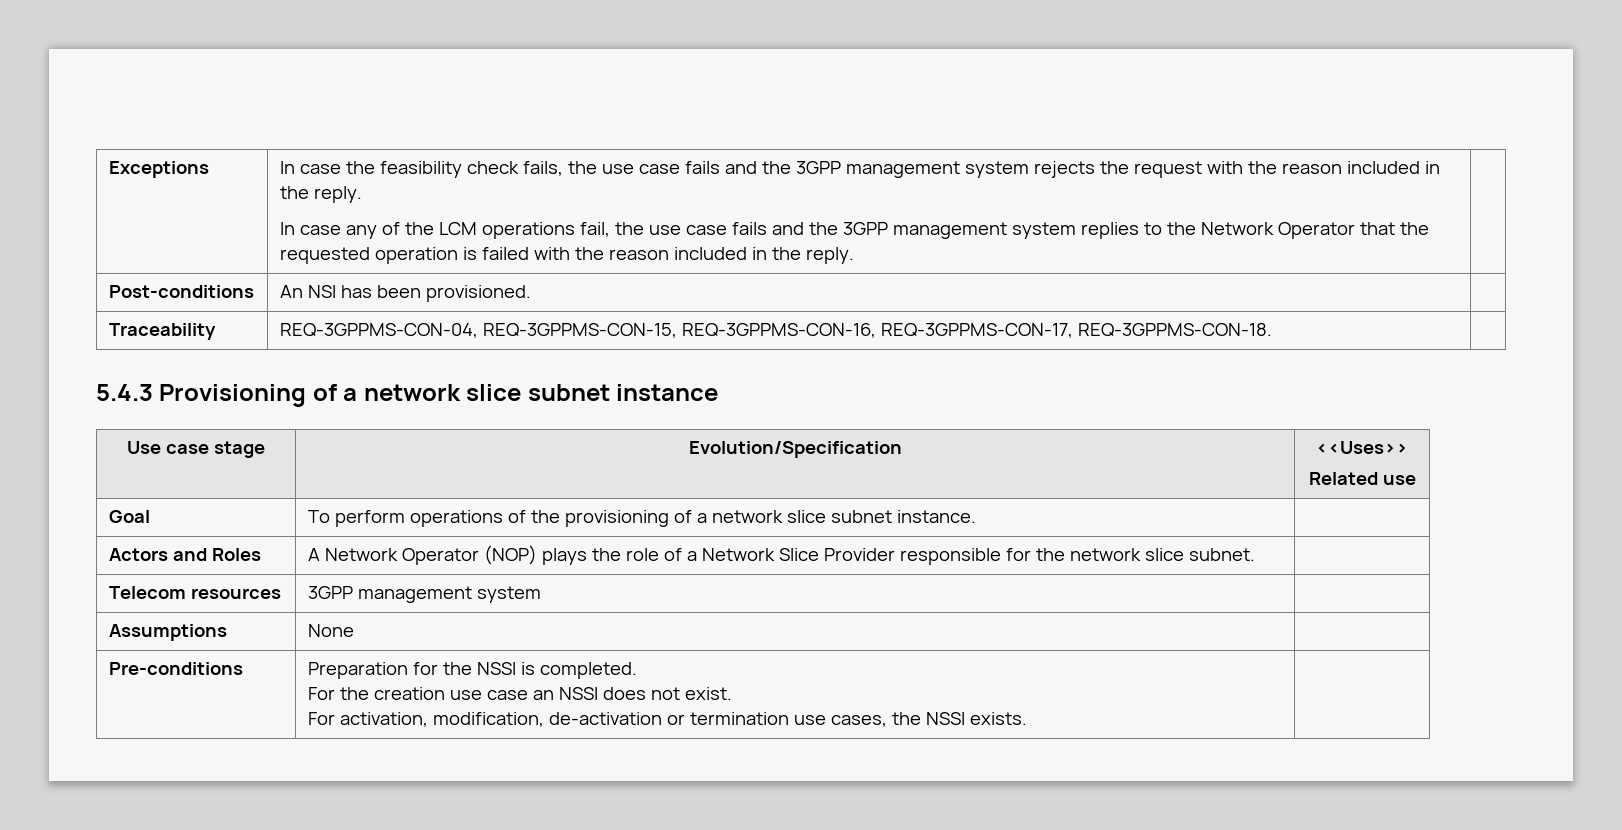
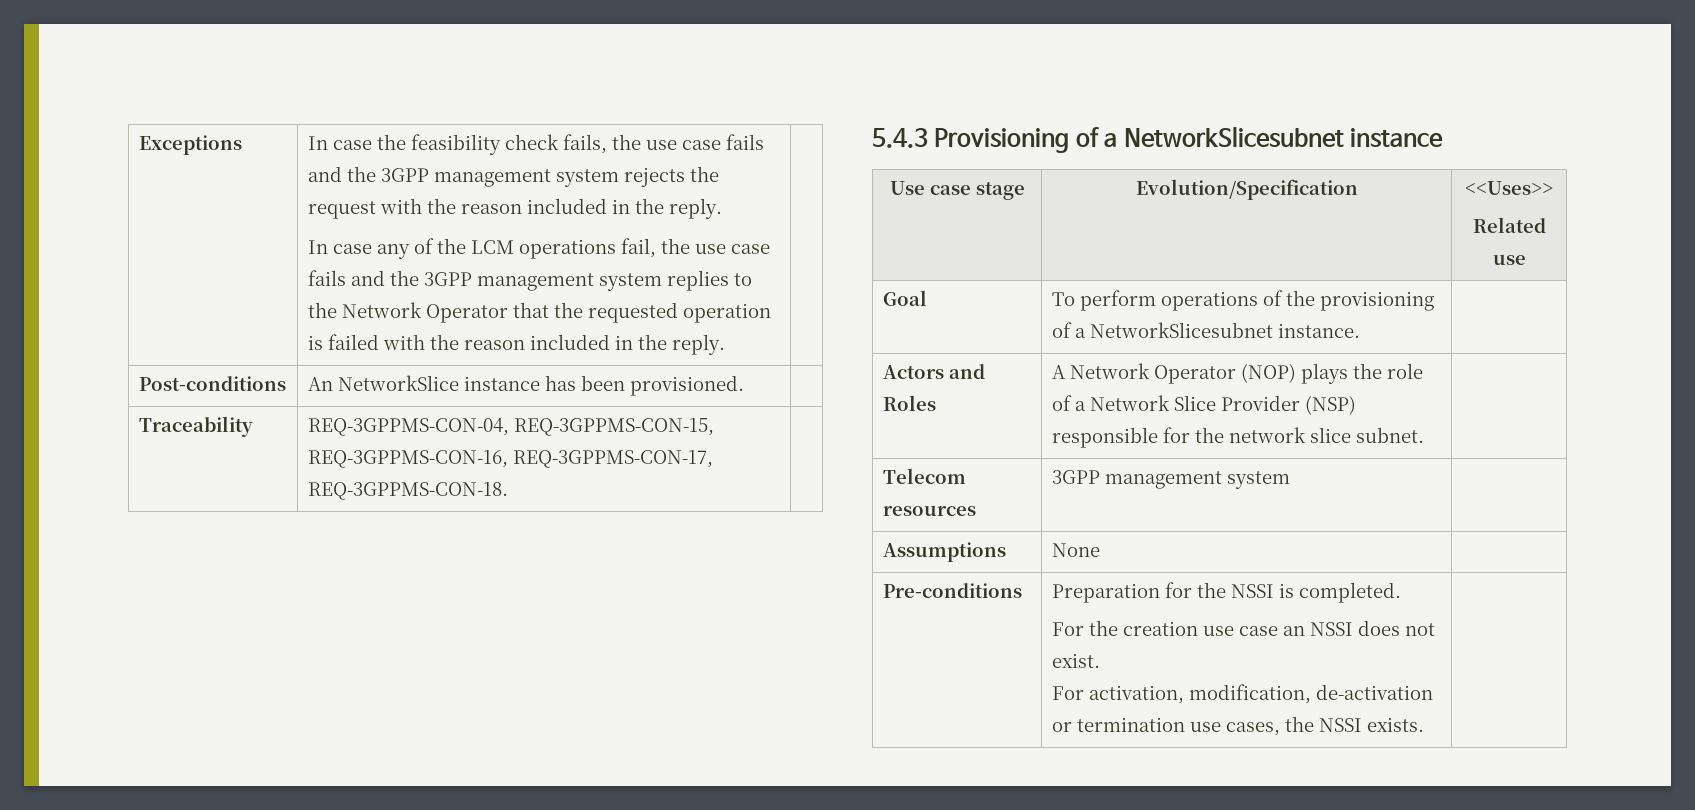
[307,285,336,298] NSI -> [337,375,540,391] NetworkSlice instance
[363,384,610,401] network slice subnet -> [1123,127,1344,148] NetworkSlicesubnet
[711,510,892,523] network slice subnet -> [1089,322,1273,338] NetworkSlicesubnet
(895, 554) none -> [1304,395,1356,415] (NSP)

